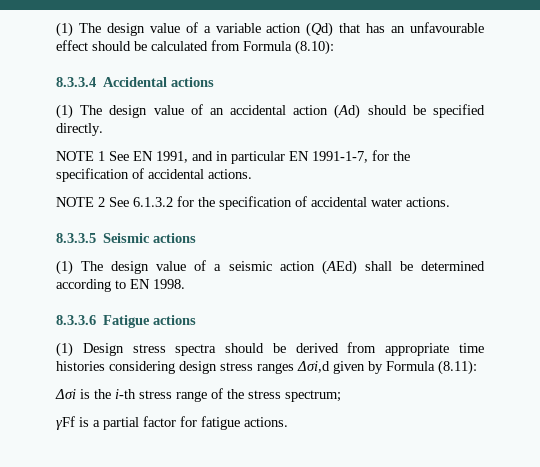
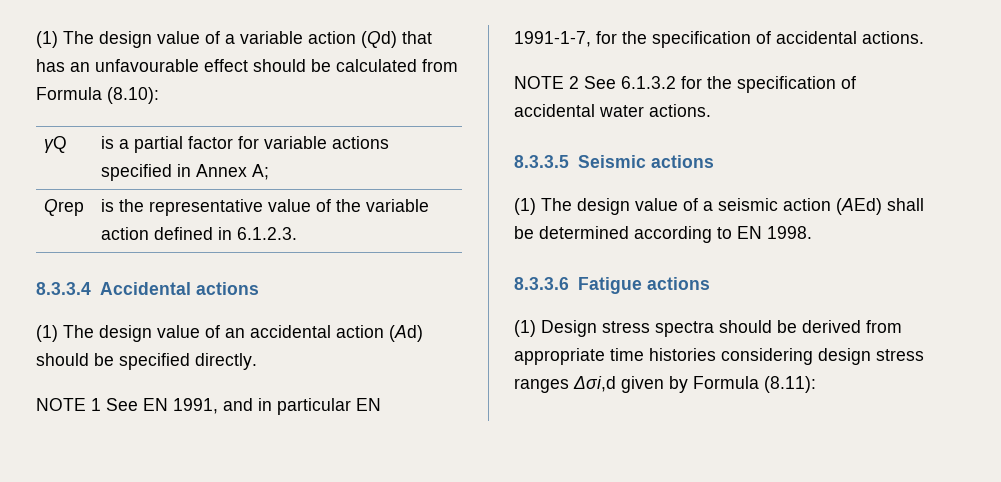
(334, 47) none -> [44,136,68,153] [101,136,390,153] [101,164,270,181] [44,199,85,216] [101,199,430,216] [101,227,298,240] // γQ | is a partial factor for variable actions specified in Annex A; // Qrep | is the representative value of the variable action defined in 6.1.2.3.
[55,388,341,402] [56,416,288,430] // Δσi is the i-th stress range of the stress spectrum; // γFf is a partial factor for fatigue actions. -> (816, 384) none

